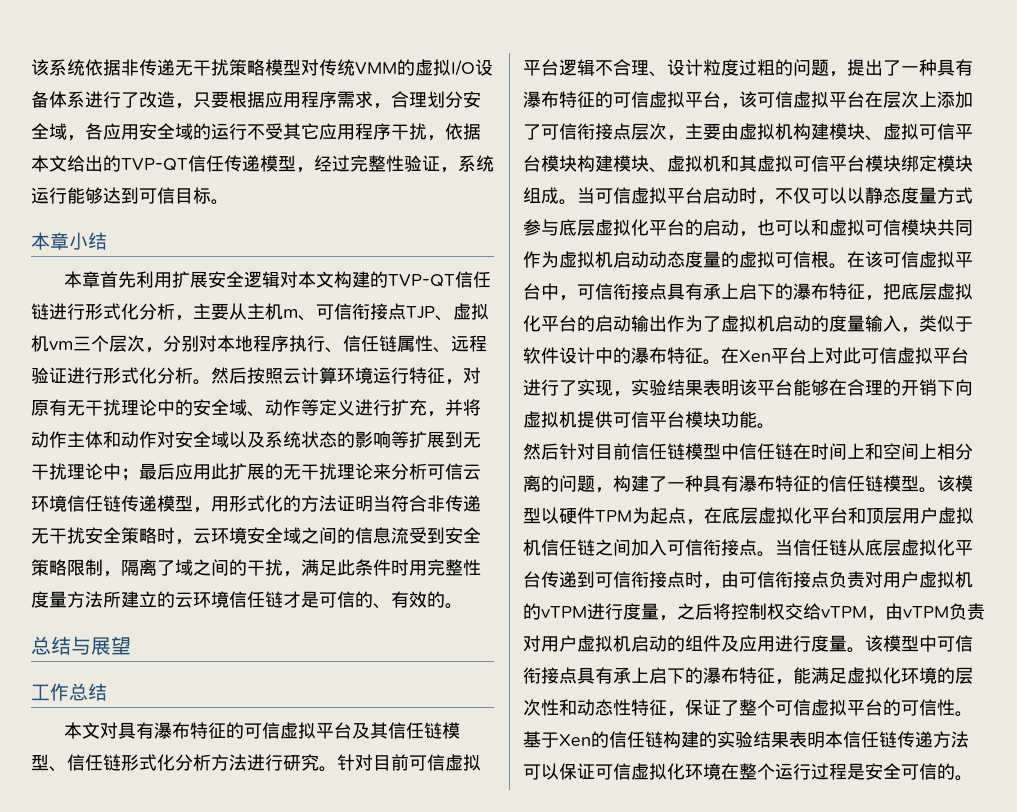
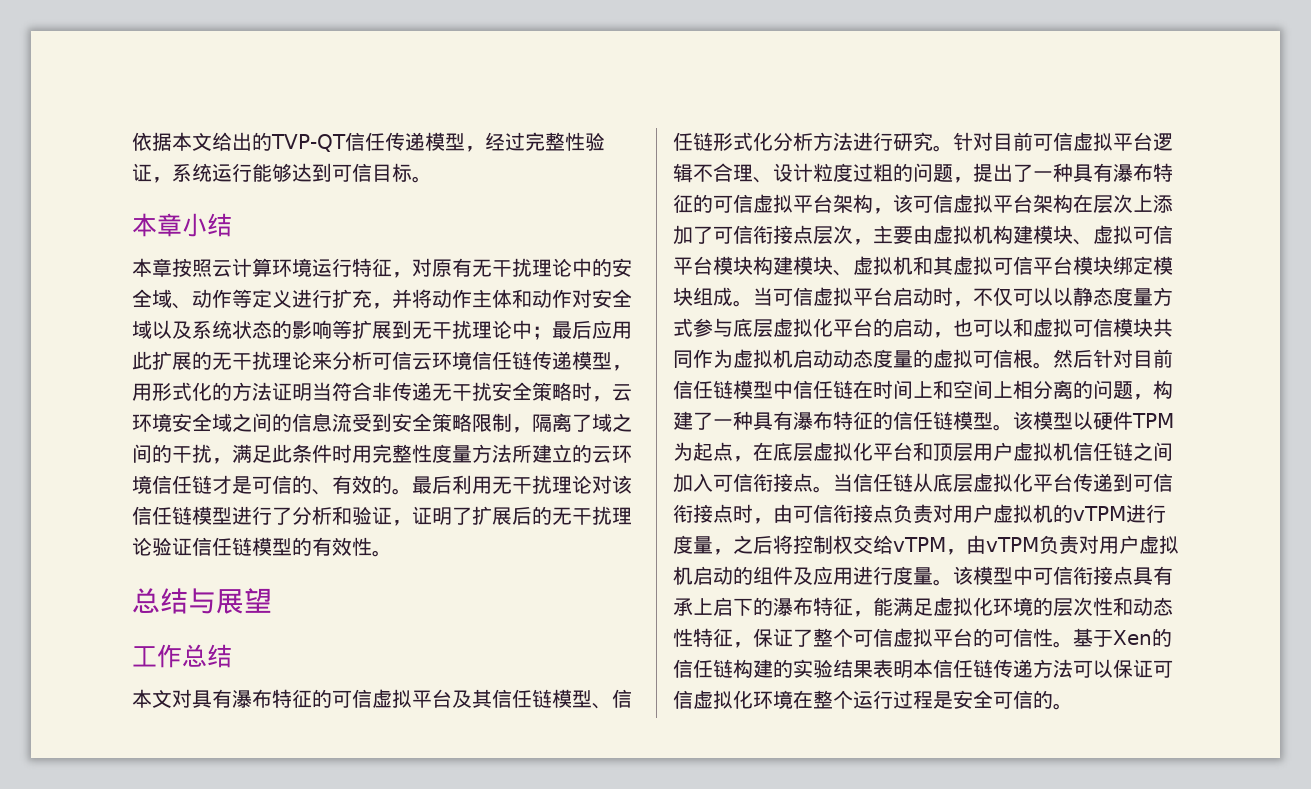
[31,59,493,76] [31,91,481,109] [31,123,445,141] 该系统依据非传递无干扰策略模型对传统VMM的虚拟I/O设备体系进行了改造，只要根据应用程序需求，合理划分安全域，各应用安全域的运行不受其它应用程序干扰， -> (132, 141) none
[99,271,491,288] [31,303,489,321] [31,335,487,353] [31,367,247,385] 首先利用扩展安全逻辑对本文构建的TVP-QT信任链进行形式化分析，主要从主机m、可信衔接点TJP、虚拟机vm三个层次，分别对本地程序执行、信任链属性、远程验证进行形式化分析。然后 -> (172, 267) none
(463, 606) none -> [412,475,632,494] [132,506,632,526] [132,537,392,557] 最后利用无干扰理论对该信任链模型进行了分析和验证，证明了扩展后的无干扰理论验证信任链模型的有效性。
(721, 99) none -> [833,194,873,213] 架构
(865, 99) none -> [1033,194,1073,213] 架构
[847,251,973,268] [523,283,973,301] [523,315,973,333] [523,347,969,365] [523,379,973,397] [523,411,775,429] 在该可信虚拟平台中，可信衔接点具有承上启下的瀑布特征，把底层虚拟化平台的启动输出作为了虚拟机启动的度量输入，类似于软件设计中的瀑布特征。在Xen平台上对此可信虚拟平台进行了实现，实验结果表明该平台能够在合理的开销下向虚拟机提供可信平台模块功能。 // -> (1053, 365) none

